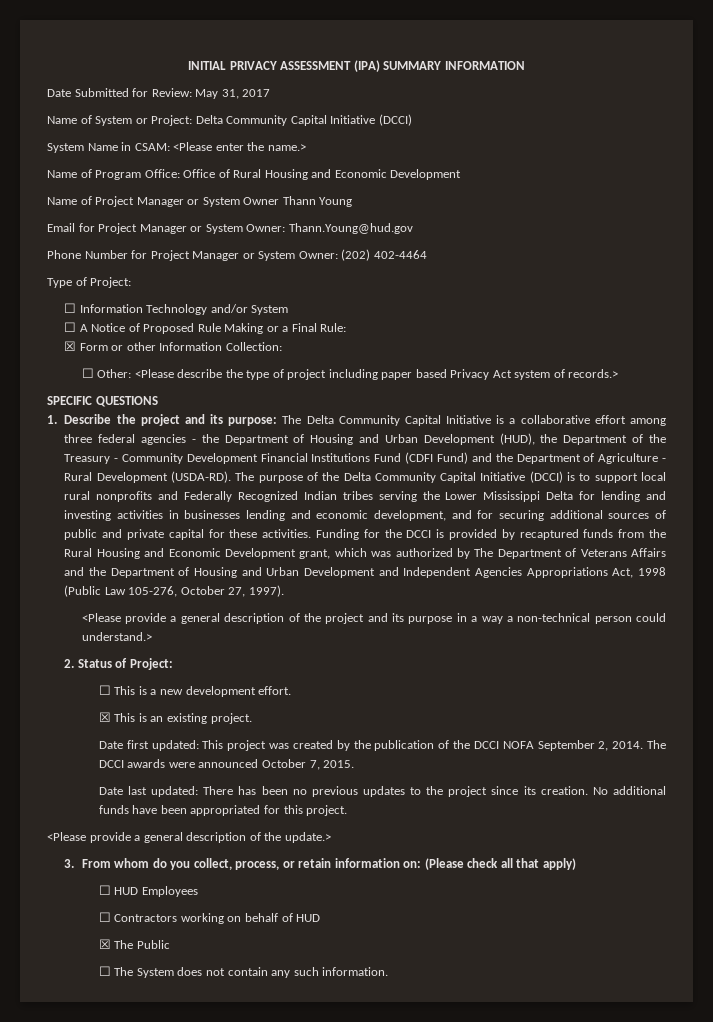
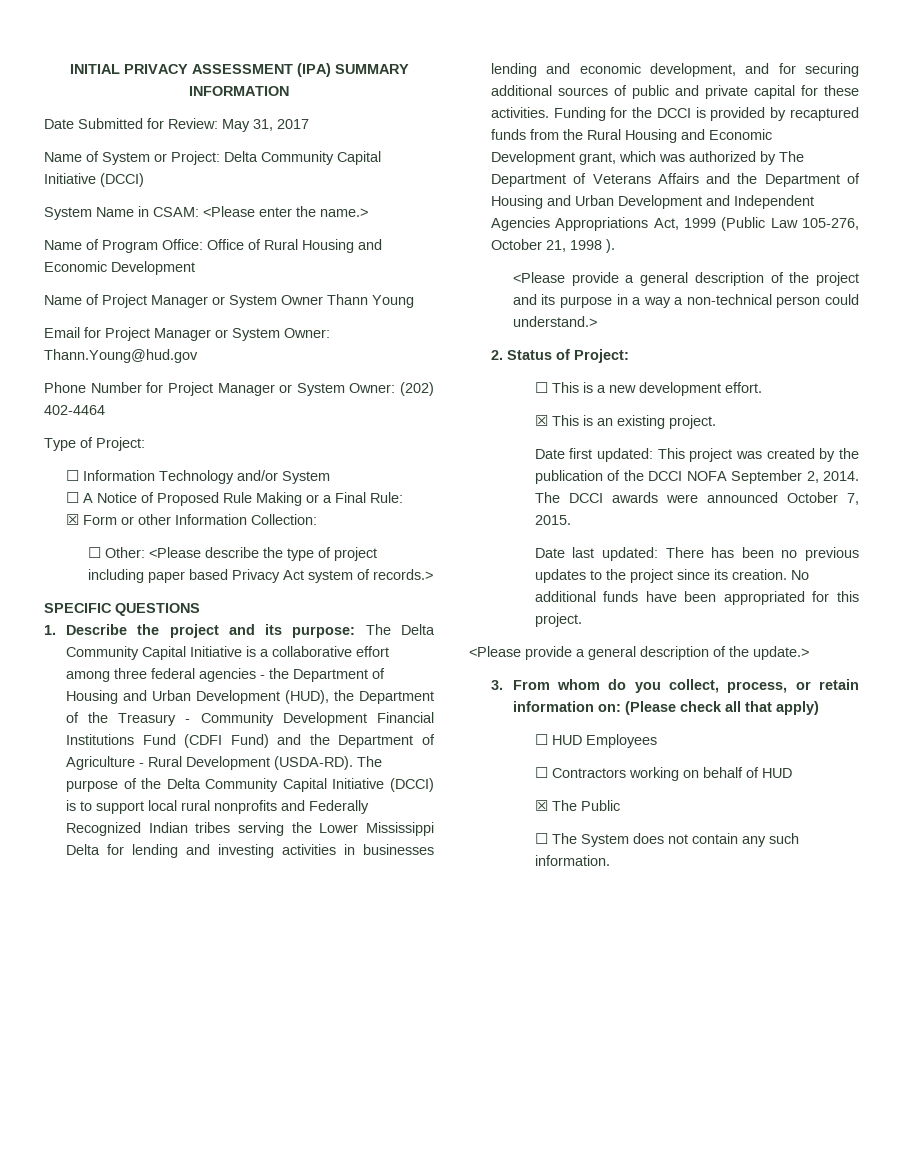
[638,567,667,576] 1998 -> [683,218,716,228] 1999
[228,585,284,597] 27, 1997). -> [545,239,615,253] 21, 1998 ).

